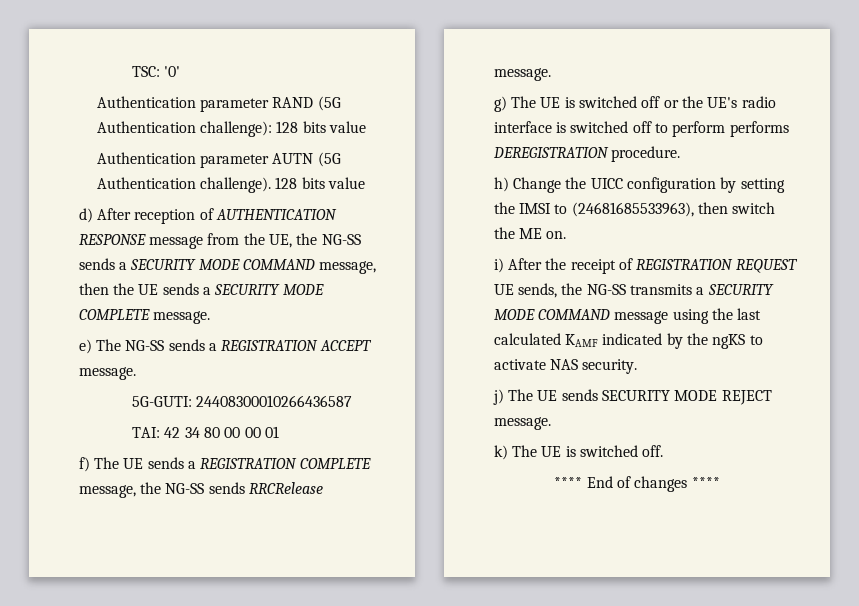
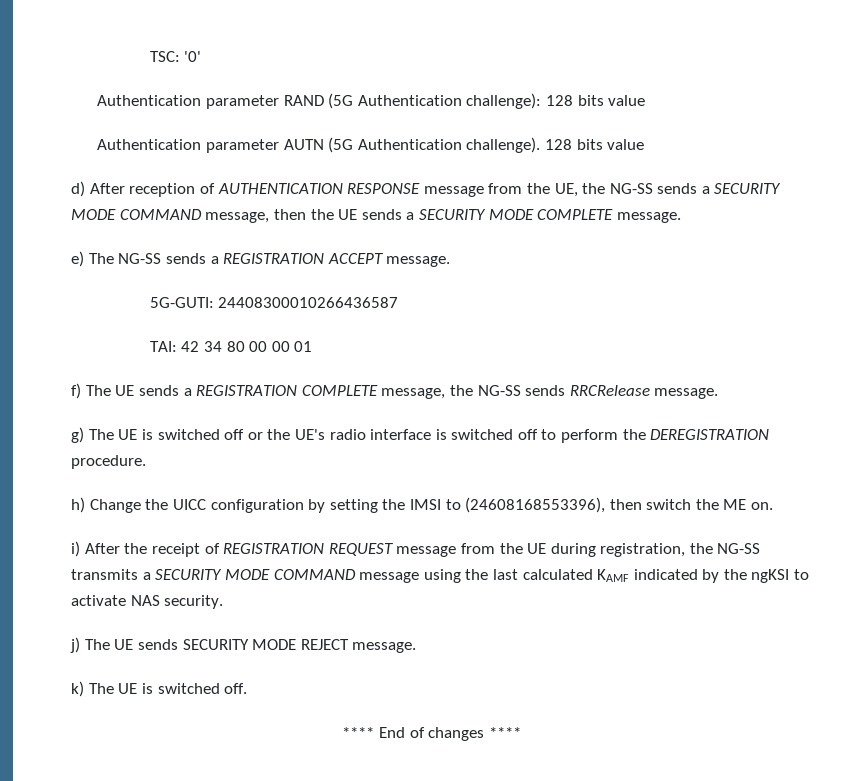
[729,121,789,137] performs -> [622,429,646,440] the
[571,202,694,217] (24681685533963), -> [465,497,606,513] (24608168553396),
[493,283,558,298] UE sends, -> [396,543,686,557] message from the UE during registration,
[712,334,746,349] ngKS -> [751,569,790,583] ngKSI

